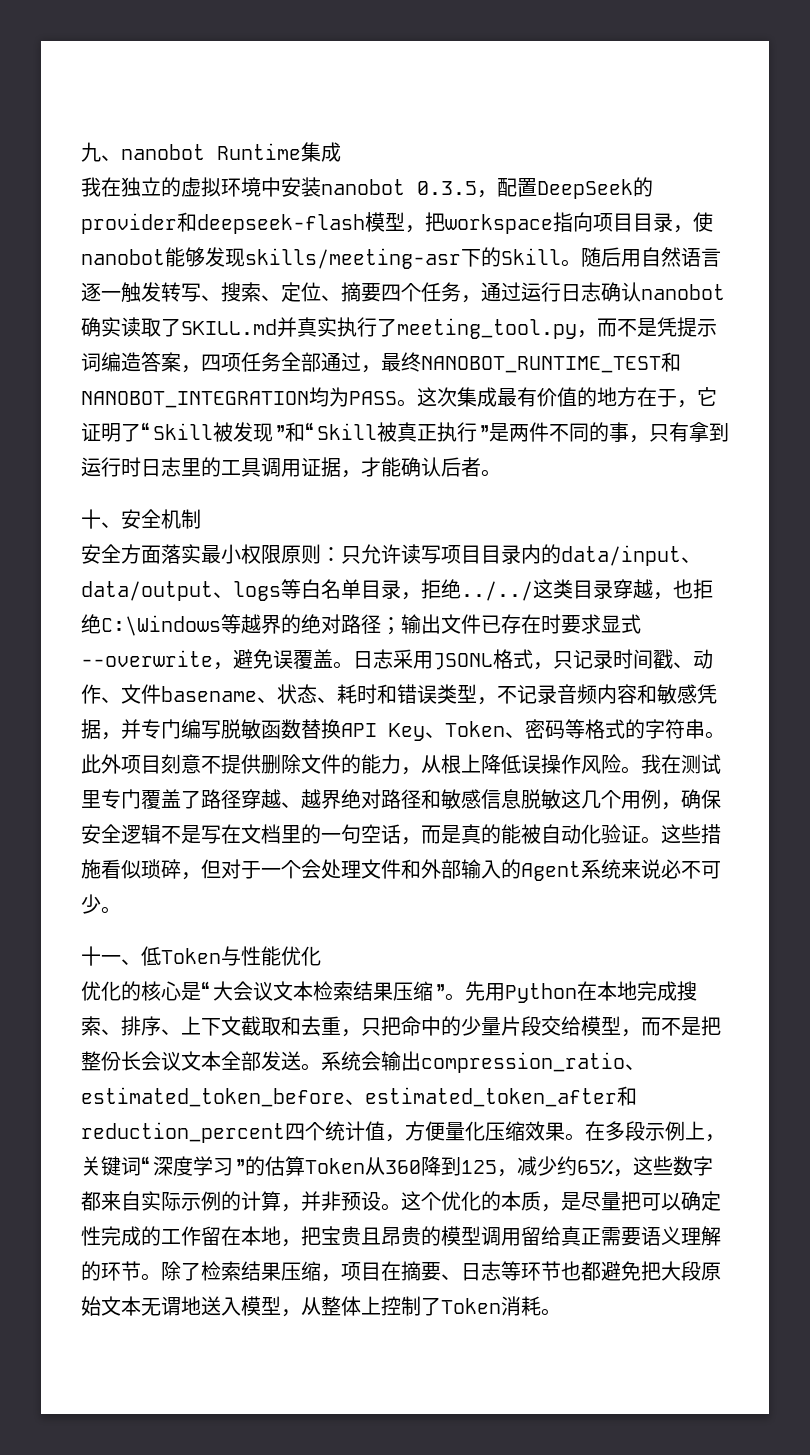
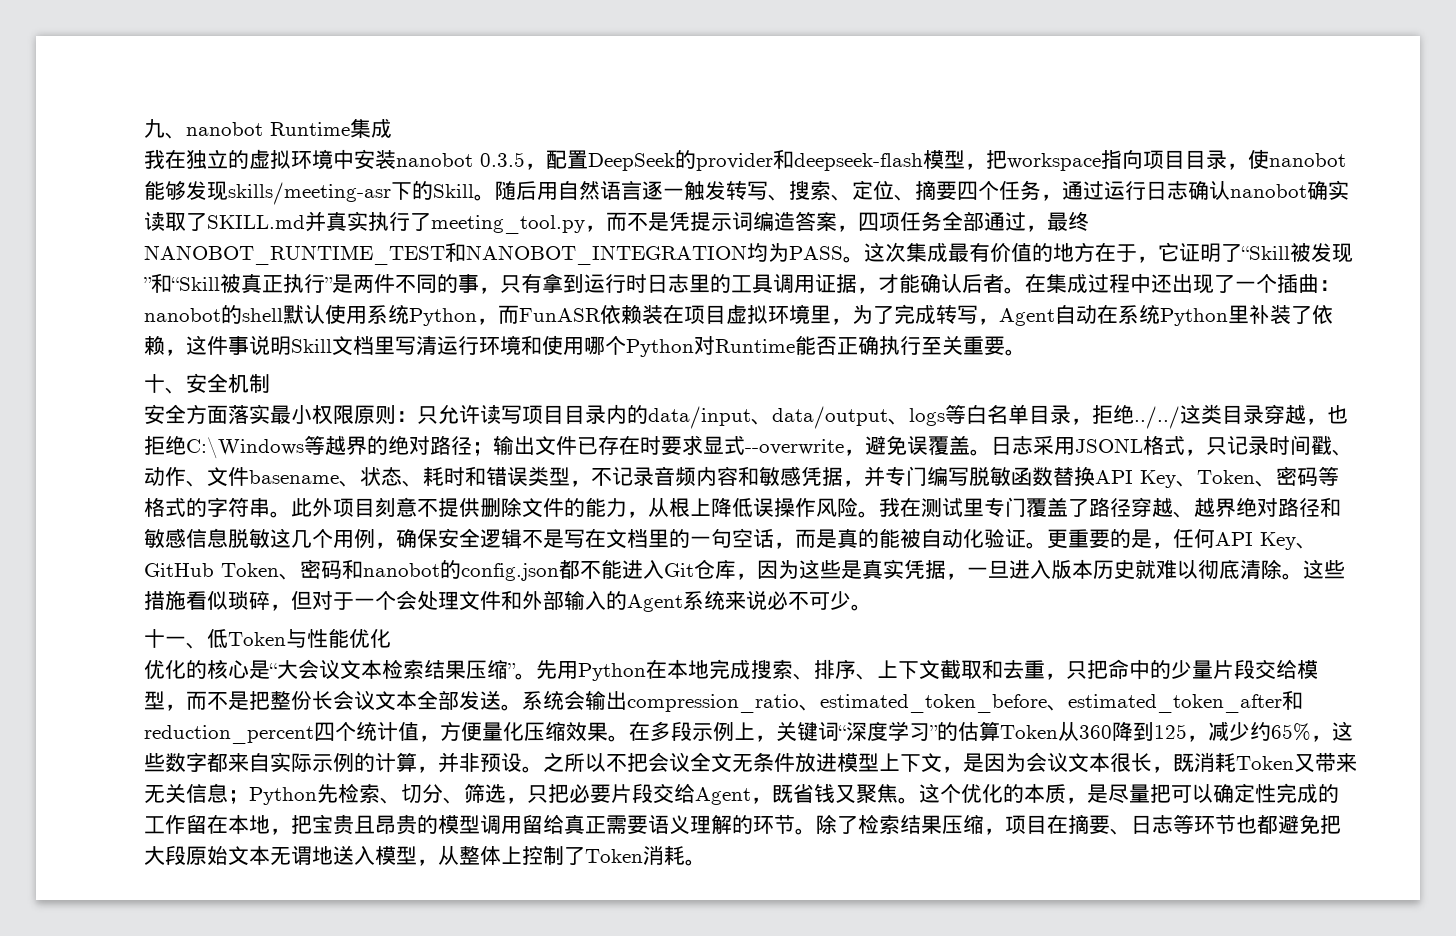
(501, 473) none -> [1025,273,1340,294] [144,304,1333,326] [144,335,1026,357] 在集成过程中还出现了一个插曲：nanobot的shell默认使用系统Python，而FunASR依赖装在项目虚拟环境里，为了完成转写，Agent自动在系统Python里补装了依赖，这件事说明Skill文档里写清运行环境和使用哪个Python对Runtime能否正确执行至关重要。
(661, 840) none -> [1047,529,1317,550] [144,559,1303,581] 更重要的是，任何API Key、GitHub Token、密码和nanobot的config.json都不能进入Git仓库，因为这些是真实凭据，一旦进入版本历史就难以彻底清除。
(401, 1207) none -> [543,752,1357,773] [144,783,919,805] 之所以不把会议全文无条件放进模型上下文，是因为会议文本很长，既消耗Token又带来无关信息；Python先检索、切分、筛选，只把必要片段交给Agent，既省钱又聚焦。

